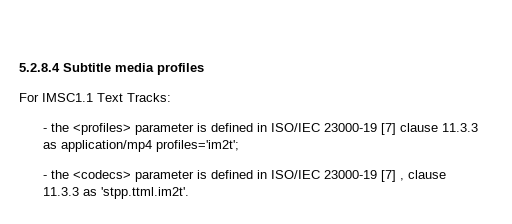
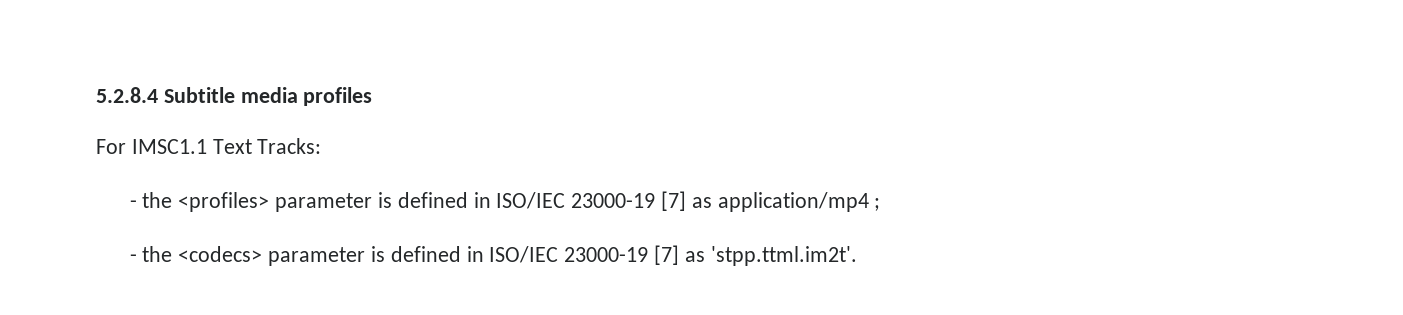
[400,123,479,132] clause 11.3.3 -> (686, 201) none
[156,140,240,152] profiles='im2t'; -> [874,198,881,211] ;
[400,170,447,181] [43,187,80,196] , clause 11.3.3 -> (679, 255) none

